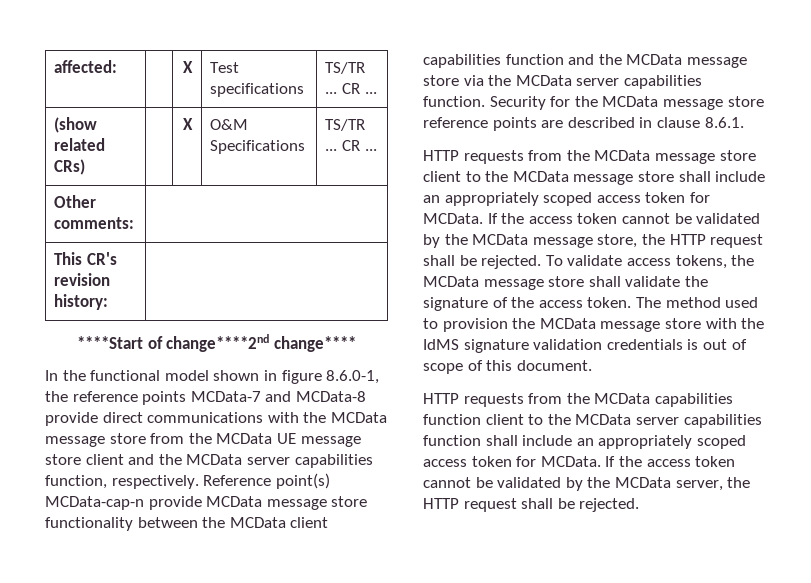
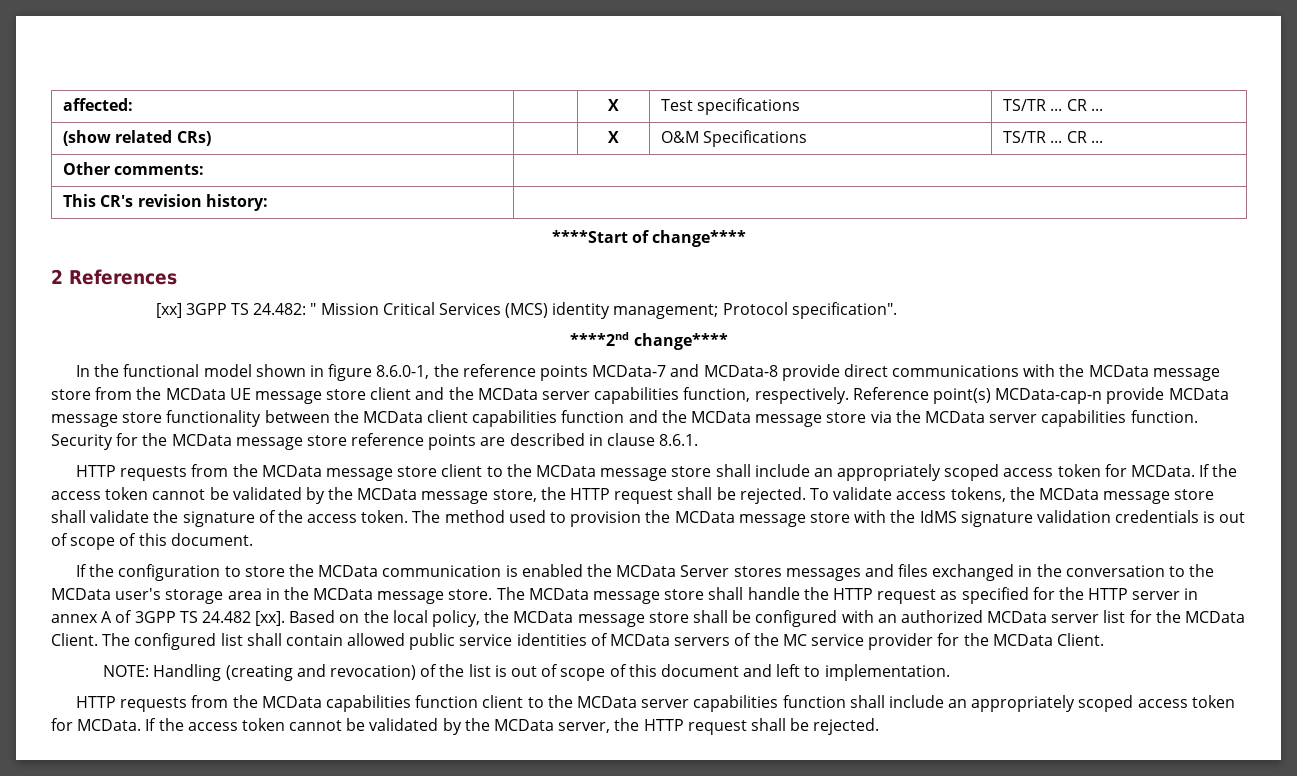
[166,334,270,352] change****2nd -> [652,230,747,247] [51,269,177,285] [155,302,897,319] [570,332,630,346] change**** // 2 References // [xx] 3GPP TS 24.482: " Mission Critical Services (MCS) identity management; Protocol specification". // ****2nd
(592, 365) none -> [76,564,1215,581] [51,587,1199,604] [51,610,1245,627] [51,633,1104,650] [103,664,950,681] // If the configuration to store the MCData communication is enabled the MCData Server stores messages and files exchanged in the conversation to the MCData user's storage area in the MCData message store. The MCData message store shall handle the HTTP request as specified for the HTTP server in annex A of 3GPP TS 24.482 [xx]. Based on the local policy, the MCData message store shall be configured with an authorized MCData server list for the MCData Client. The configured list shall contain allowed public service identities of MCData servers of the MC service provider for the MCData Client. // NOTE: Handling (creating and revocation) of the list is out of scope of this document and left to implementation.

